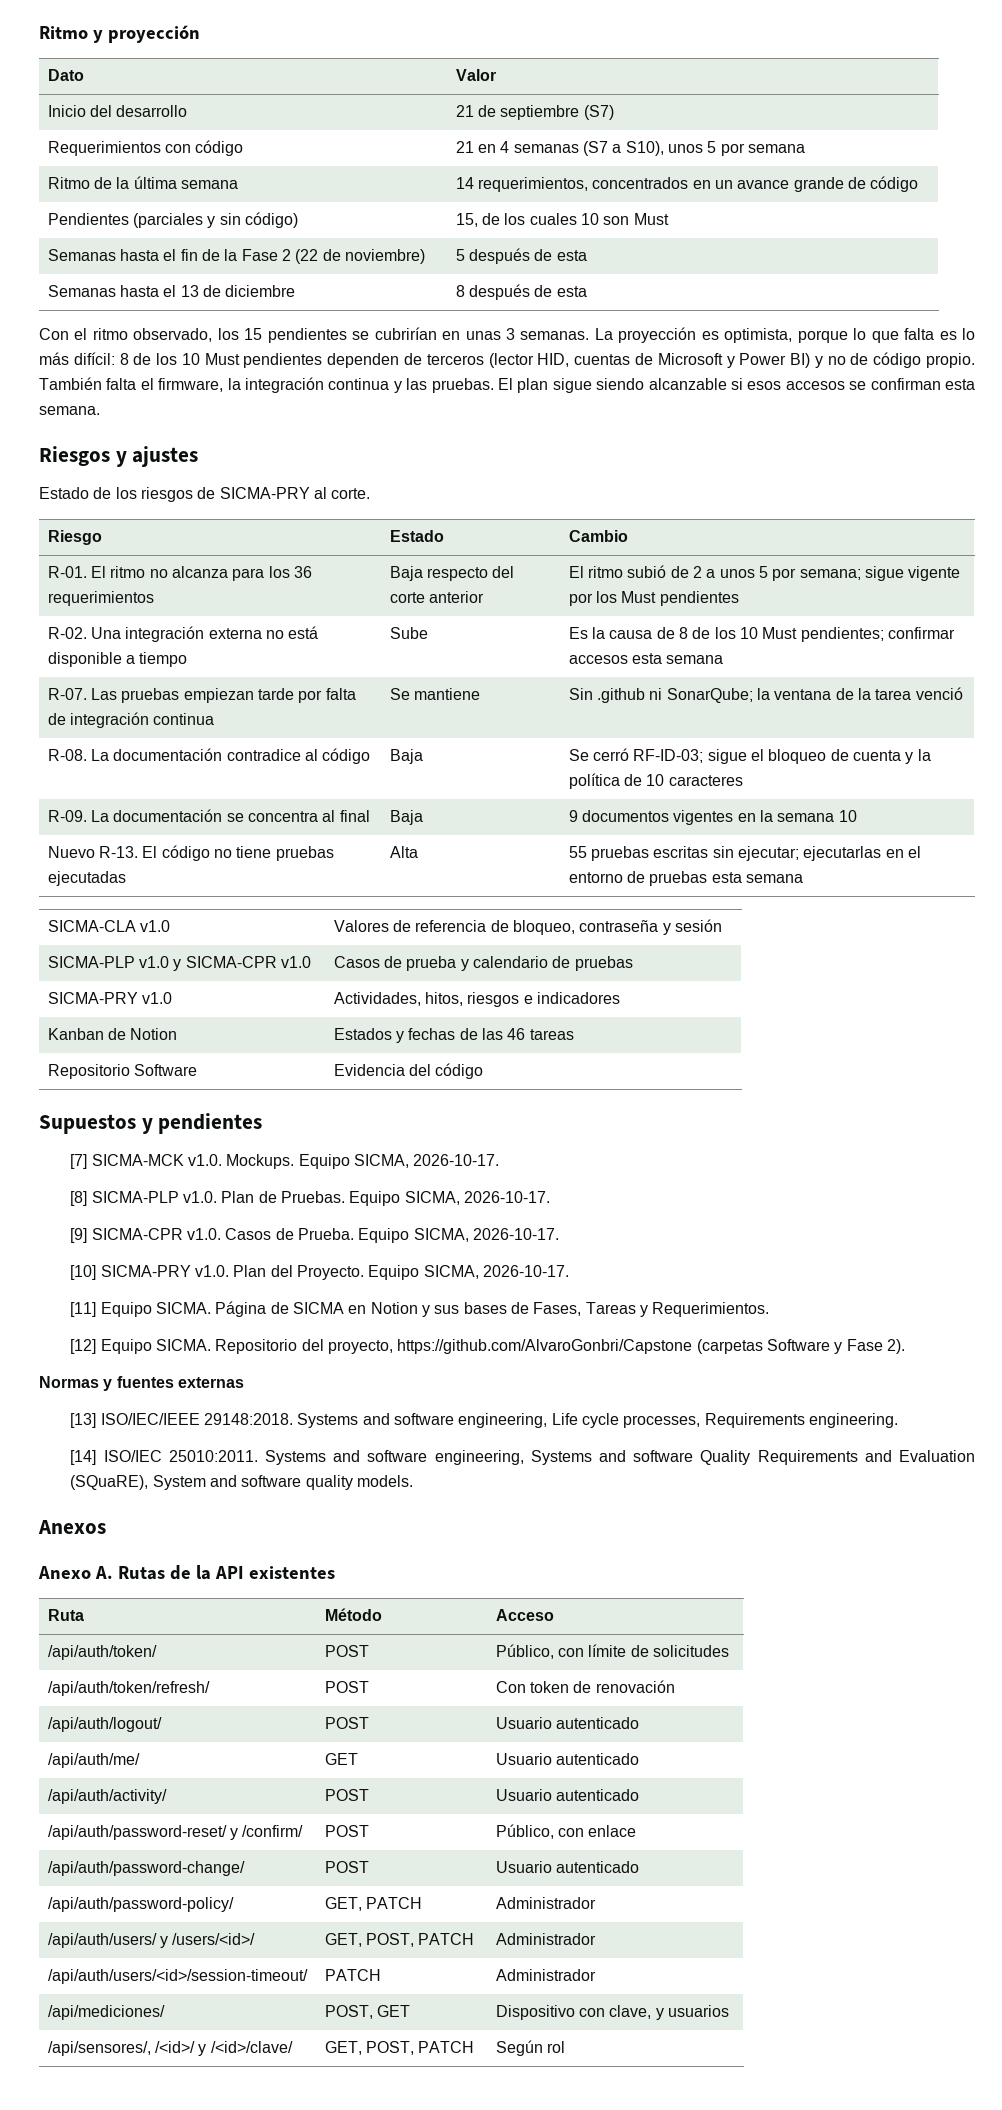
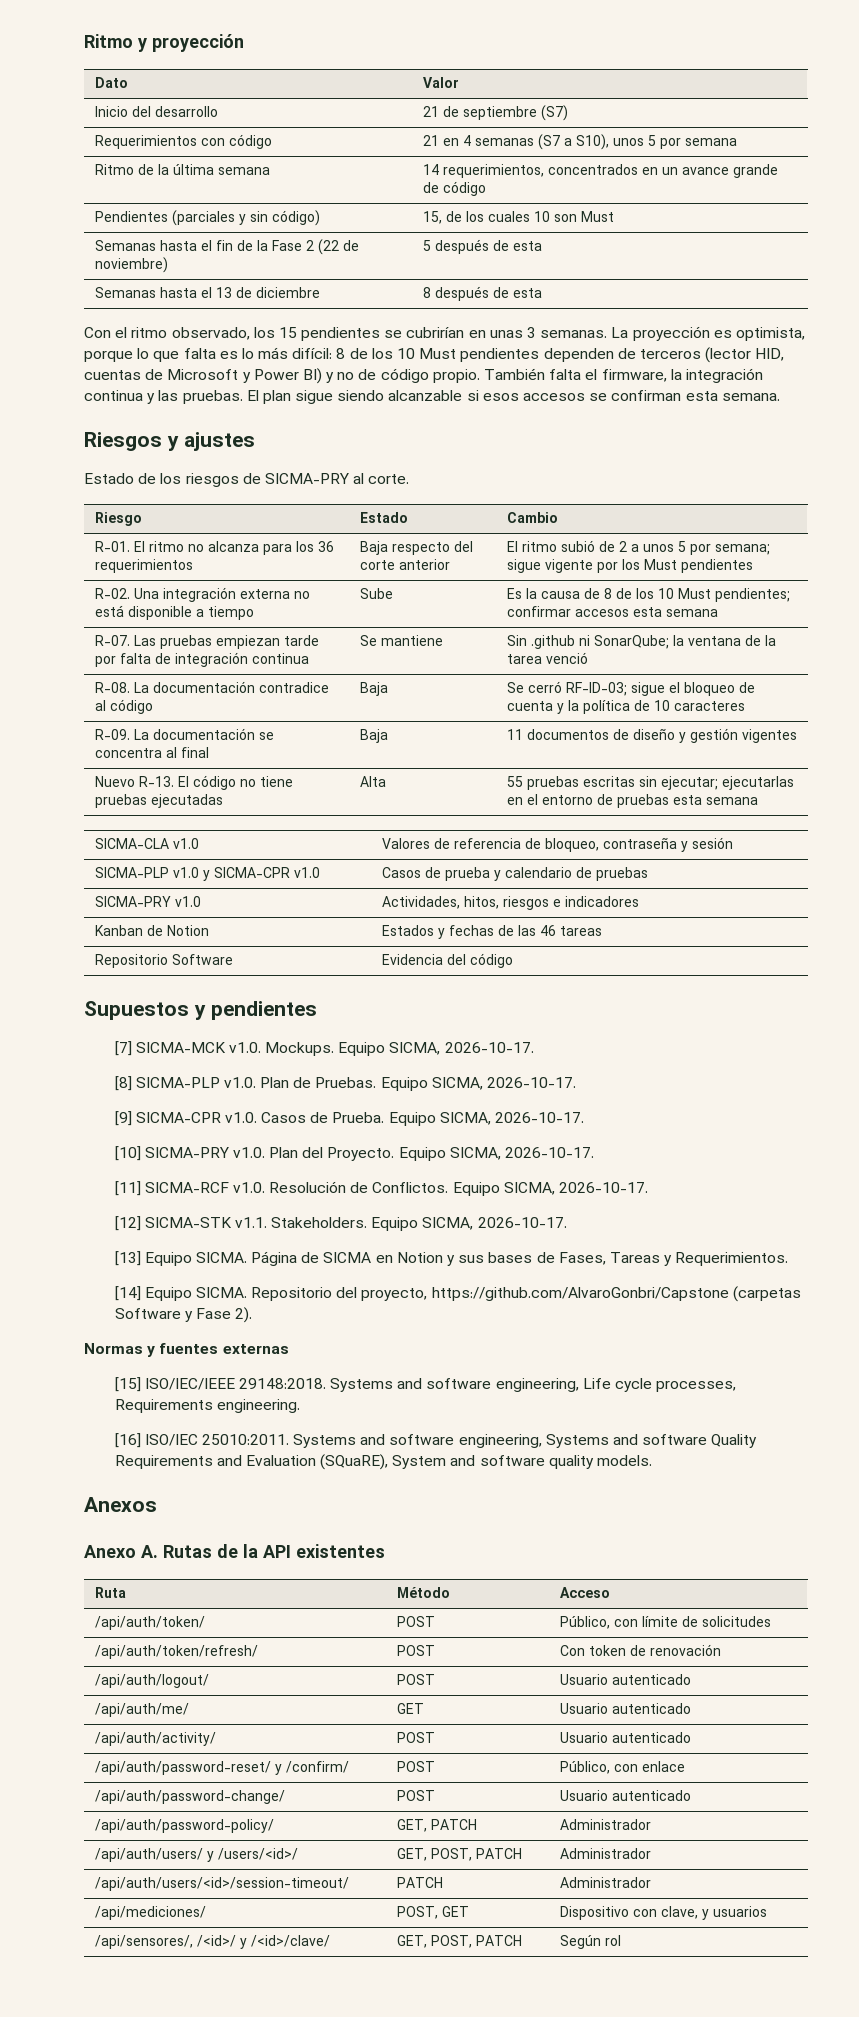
[568,810,857,825] 9 documentos vigentes en la semana 10 -> [506,728,797,743] 11 documentos de diseño y gestión vigentes
(97, 1309) none -> [144,1181,648,1196] [114,1216,567,1231] [114,1251,141,1266] SICMA-RCF v1.0. Resolución de Conflictos. Equipo SICMA, 2026-10-17. // [12] SICMA-STK v1.1. Stakeholders. Equipo SICMA, 2026-10-17. // [13]
[70,1339,97,1354] [12] -> [114,1286,141,1301] [14]
[70,1413,97,1428] [13] -> [114,1377,141,1392] [15]
[70,1450,97,1465] [14] -> [114,1433,141,1448] [16]

